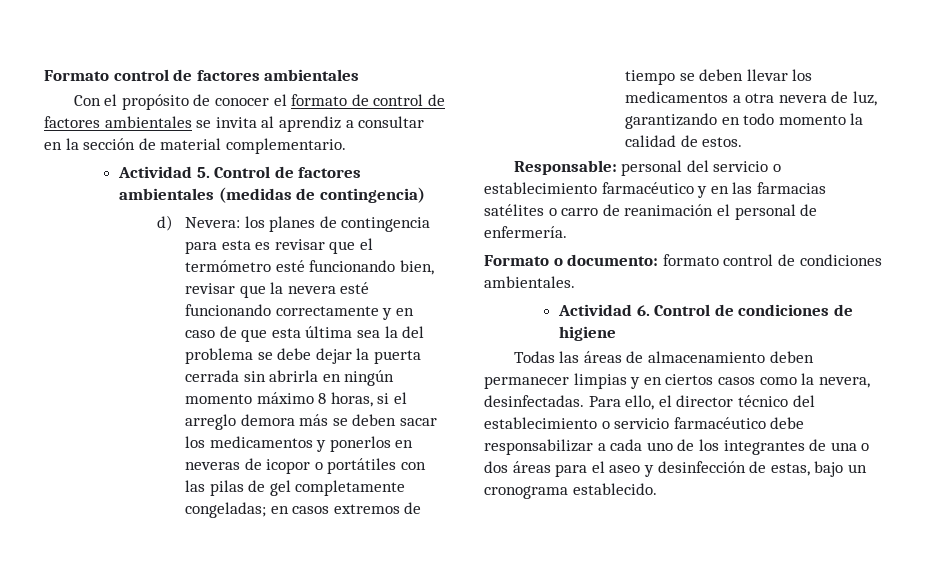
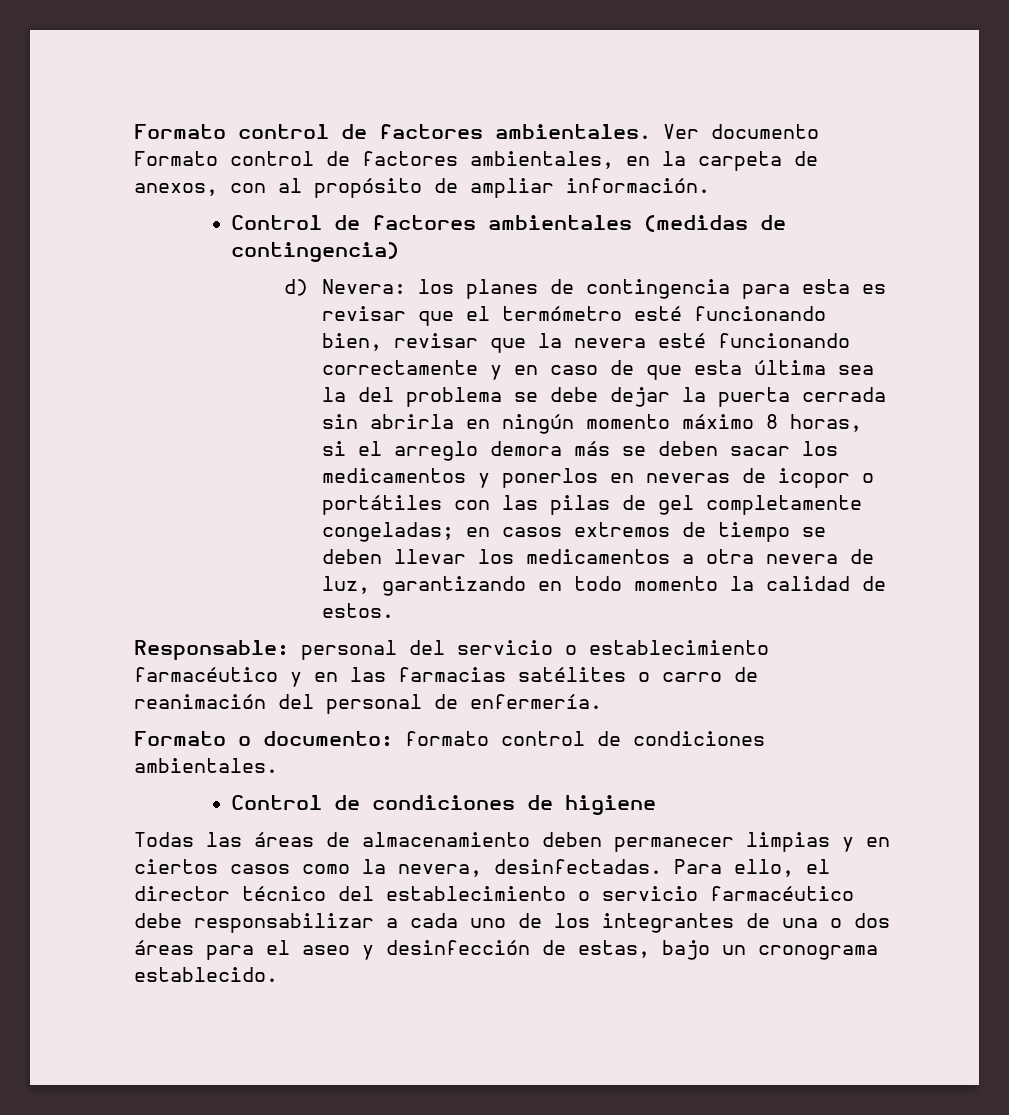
[44,69,360,81] [73,94,445,110] [44,116,425,132] [44,138,346,154] [118,166,210,178] Formato control de factores ambientales // Con el propósito de conocer el formato de control de factores ambientales se invita al aprendiz a consultar en la sección de material complementario. // Actividad 5. -> [134,124,819,139] [134,151,818,171] [134,178,710,198] Formato control de factores ambientales. Ver documento Formato control de factores ambientales, en la carpeta de anexos, con al propósito de ampliar información. //
[716,204,730,216] el -> [278,694,314,709] del
[558,304,650,316] Actividad 6. -> (278, 765) none

